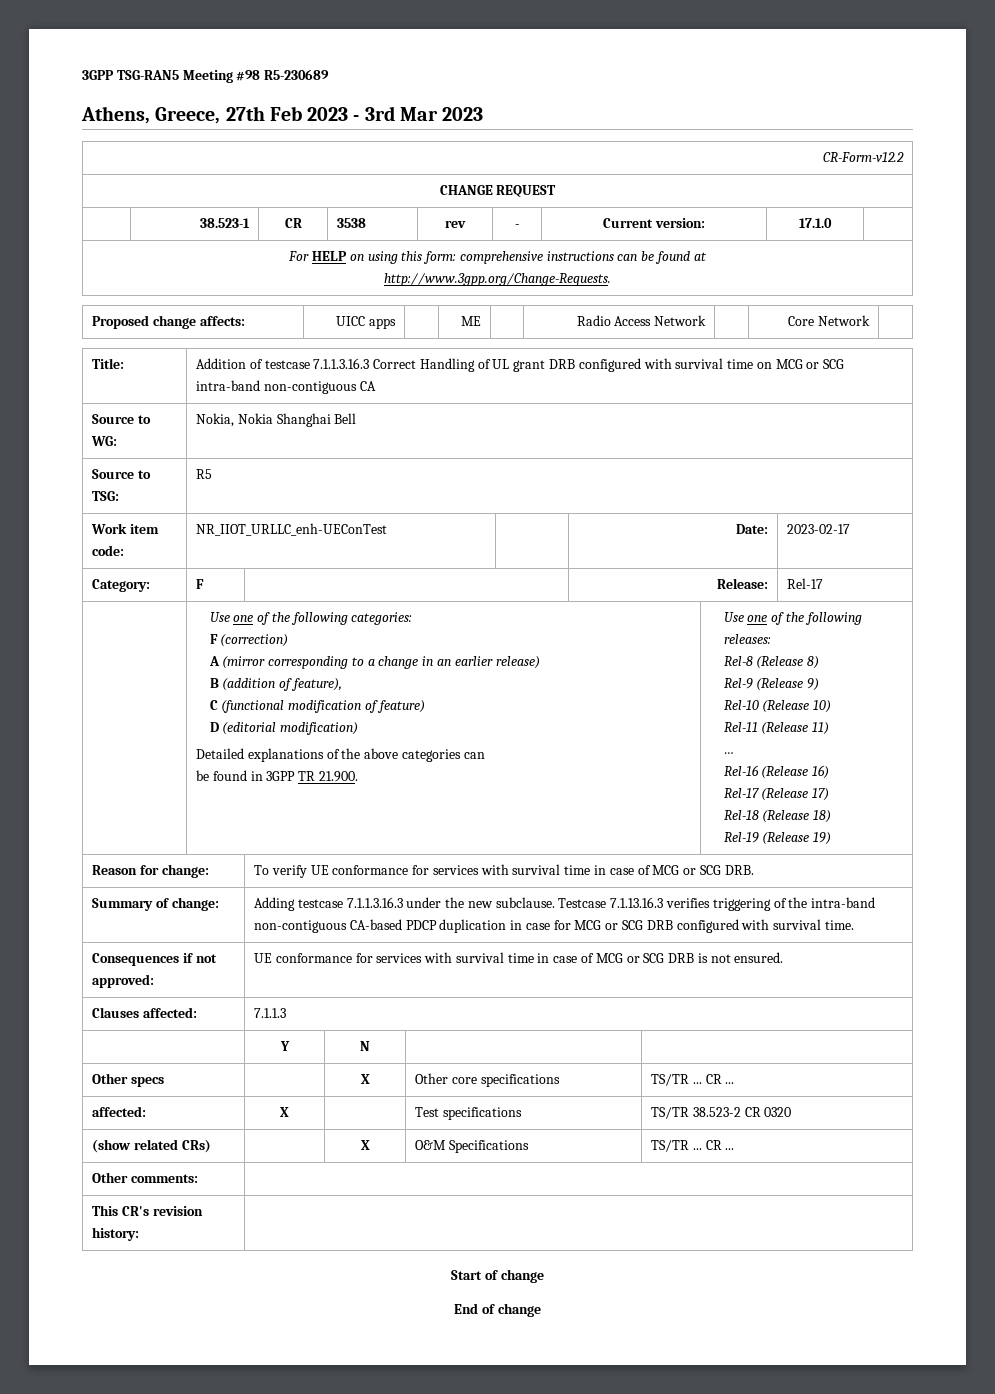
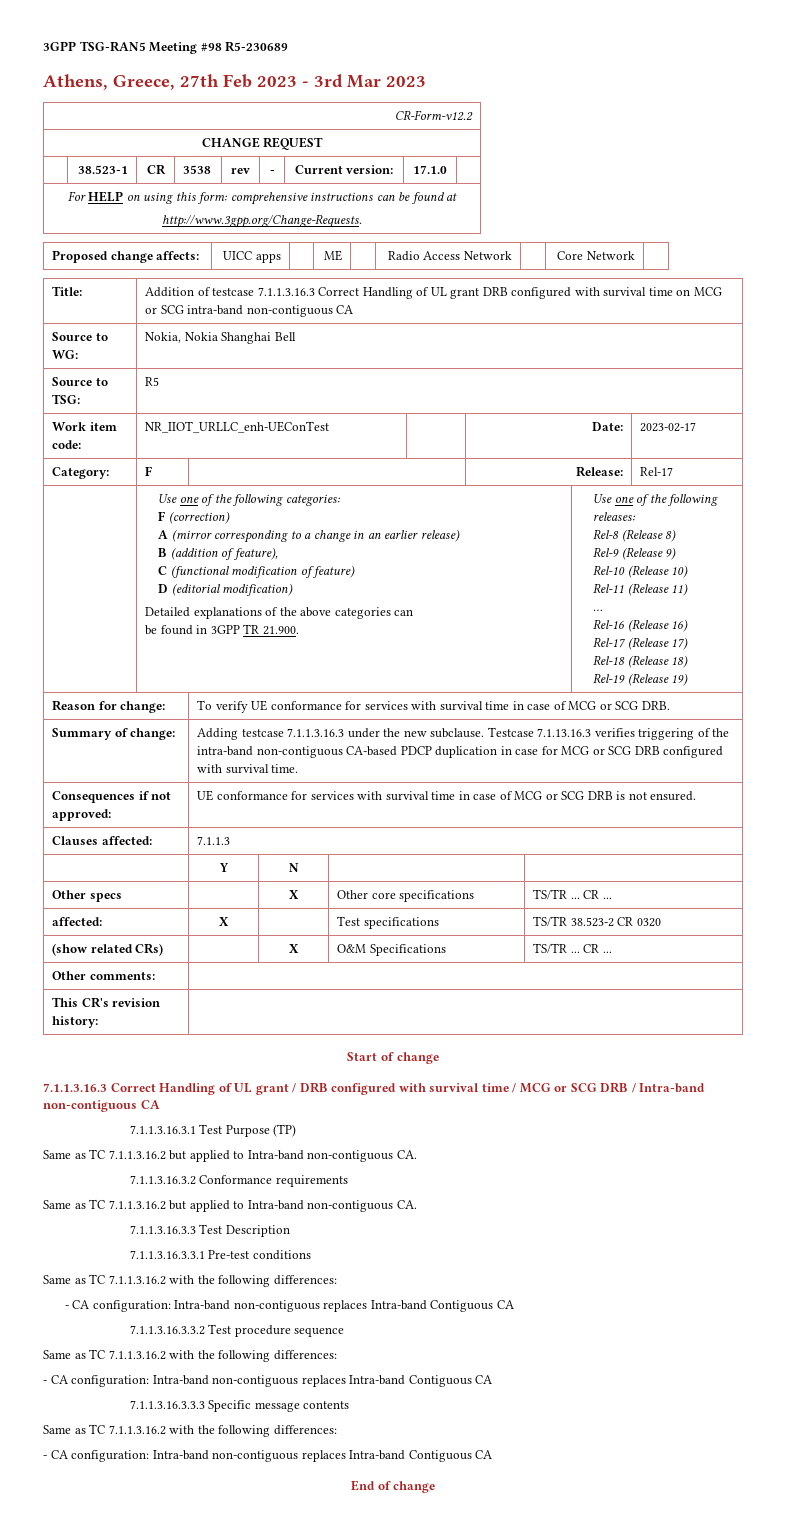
(544, 1276) none -> [43,1082,706,1095] [43,1100,160,1112] [129,1124,297,1137] [43,1149,417,1162] [129,1175,348,1187] [43,1199,417,1212] [129,1224,290,1237] [129,1250,311,1260] [43,1274,337,1287] [64,1300,514,1312] [129,1324,345,1337] [43,1349,337,1362] [43,1375,493,1387] [129,1400,350,1412] [43,1424,337,1437] [43,1450,493,1462] // 7.1.1.3.16.3 Correct Handling of UL grant / DRB configured with survival time / MCG or SCG DRB / Intra-band non-contiguous CA // 7.1.1.3.16.3.1 Test Purpose (TP) // Same as TC 7.1.1.3.16.2 but applied to Intra-band non-contiguous CA. // 7.1.1.3.16.3.2 Conformance requirements // Same as TC 7.1.1.3.16.2 but applied to Intra-band non-contiguous CA. // 7.1.1.3.16.3.3 Test Description // 7.1.1.3.16.3.3.1 Pre-test conditions // Same as TC 7.1.1.3.16.2 with the following differences: // - CA configuration: Intra-band non-contiguous replaces Intra-band Contiguous CA // 7.1.1.3.16.3.3.2 Test procedure sequence // Same as TC 7.1.1.3.16.2 with the following differences: // - CA configuration: Intra-band non-contiguous replaces Intra-band Contiguous CA // 7.1.1.3.16.3.3.3 Specific message contents // Same as TC 7.1.1.3.16.2 with the following differences: // - CA configuration: Intra-band non-contiguous replaces Intra-band Contiguous CA

